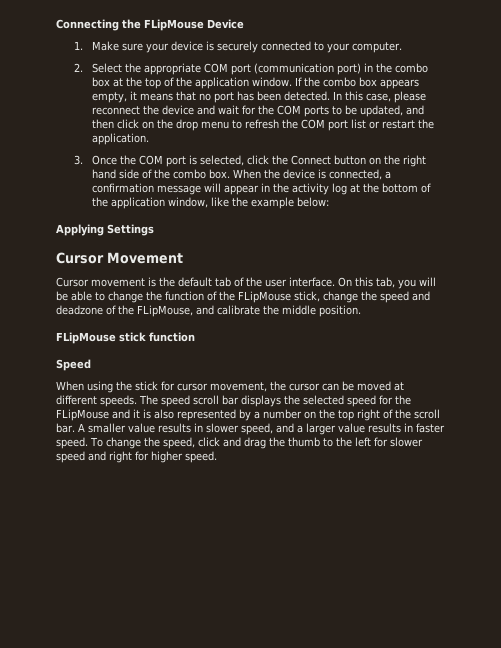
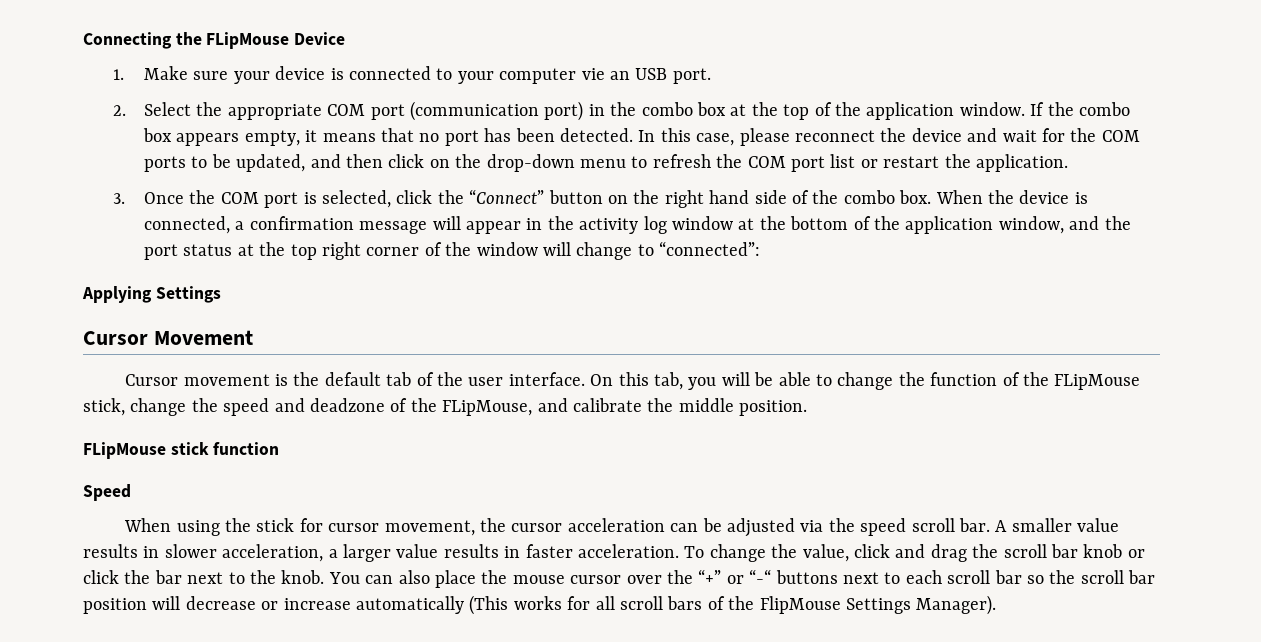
[217,41,259,53] securely -> (344, 74) none
[352,42,403,53] computer. -> [499,68,711,84] computer vie an USB port.
[176,119,199,131] drop -> [486,154,575,172] drop-down
[291,155,332,165] Connect -> [469,189,545,204] “Connect”
(348, 189) none -> [671,216,733,230] window
[211,197,330,209] like the example below: -> [1069,216,1131,230] [143,241,761,260] and the port status at the top right corner of the window will change to “connected”:
(320, 387) none -> [567,518,665,532] acceleration
[357,381,404,391] [56,395,411,407] [56,409,411,421] moved at different speeds. The speed scroll bar displays the selected speed for the FLipMouse and it is also represented by a number on the top right of the -> [726,518,907,537] adjusted via the speed
[241,423,294,435] speed, and -> [222,544,324,562] acceleration,
[56,437,88,449] speed. -> [577,544,679,558] acceleration.
[162,437,195,449] speed, -> [802,544,849,562] value,
[287,437,423,447] [56,451,217,463] thumb to the left for slower speed and right for higher speed. -> [1003,544,1145,558] [83,569,1156,588] [83,595,997,615] scroll bar knob or click the bar next to the knob. You can also place the mouse cursor over the “+” or “-“ buttons next to each scroll bar so the scroll bar position will decrease or increase automatically (This works for all scroll bars of the FlipMouse Settings Manager).

